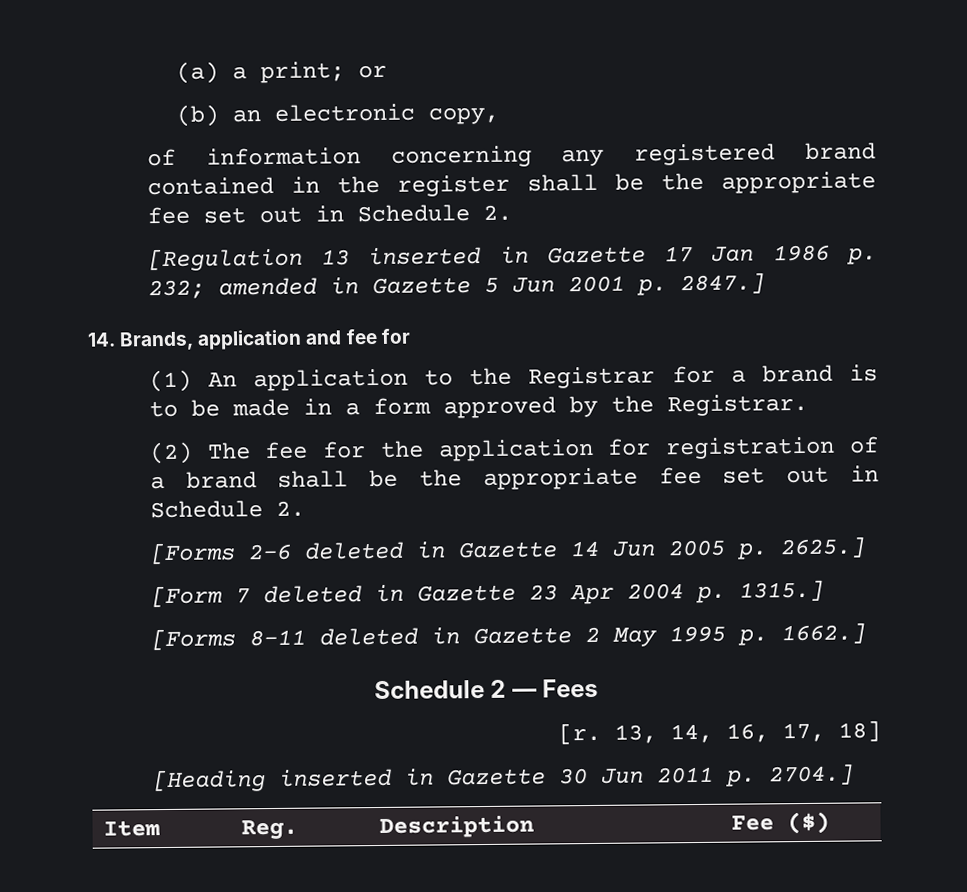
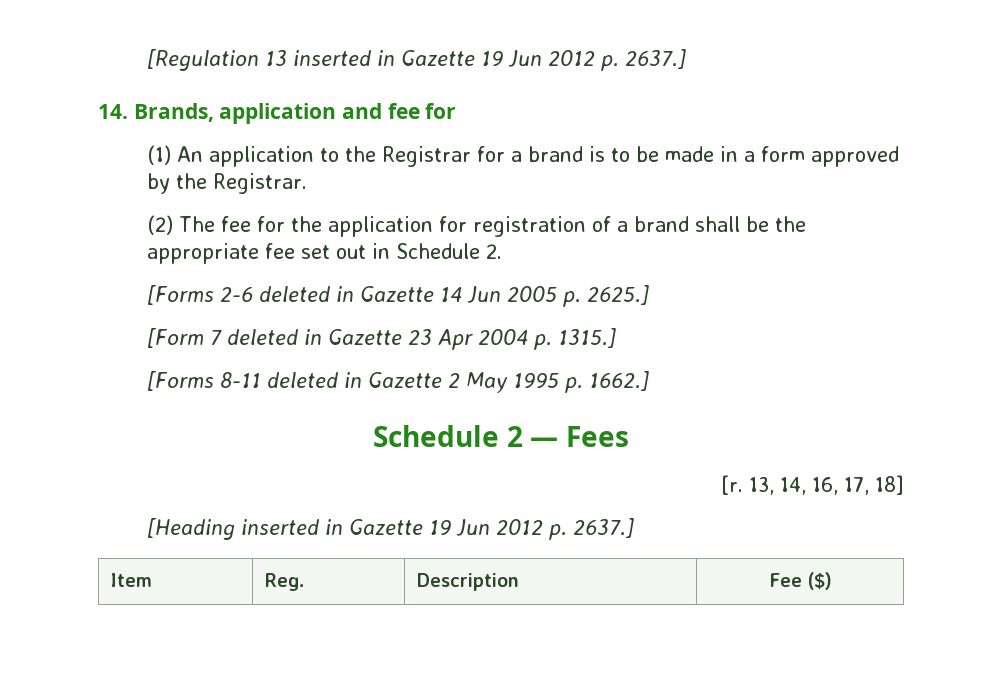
[176,61,388,84] [176,103,500,127] [146,142,877,168] [146,171,877,197] [146,204,512,225] (a) a print; or // (b) an electronic copy, // of information concerning any registered brand contained in the register shall be the appropriate fee set out in Schedule 2. // -> (147, 60) none
[664,244,877,265] [147,272,765,300] 17 Jan 1986 p. 232; amended in Gazette 5 Jun 2001 p. 2847.] -> [481,49,687,71] 19 Jun 2012 p. 2637.]
[558,763,854,787] 30 Jun 2011 p. 2704.] -> [429,518,635,540] 19 Jun 2012 p. 2637.]

